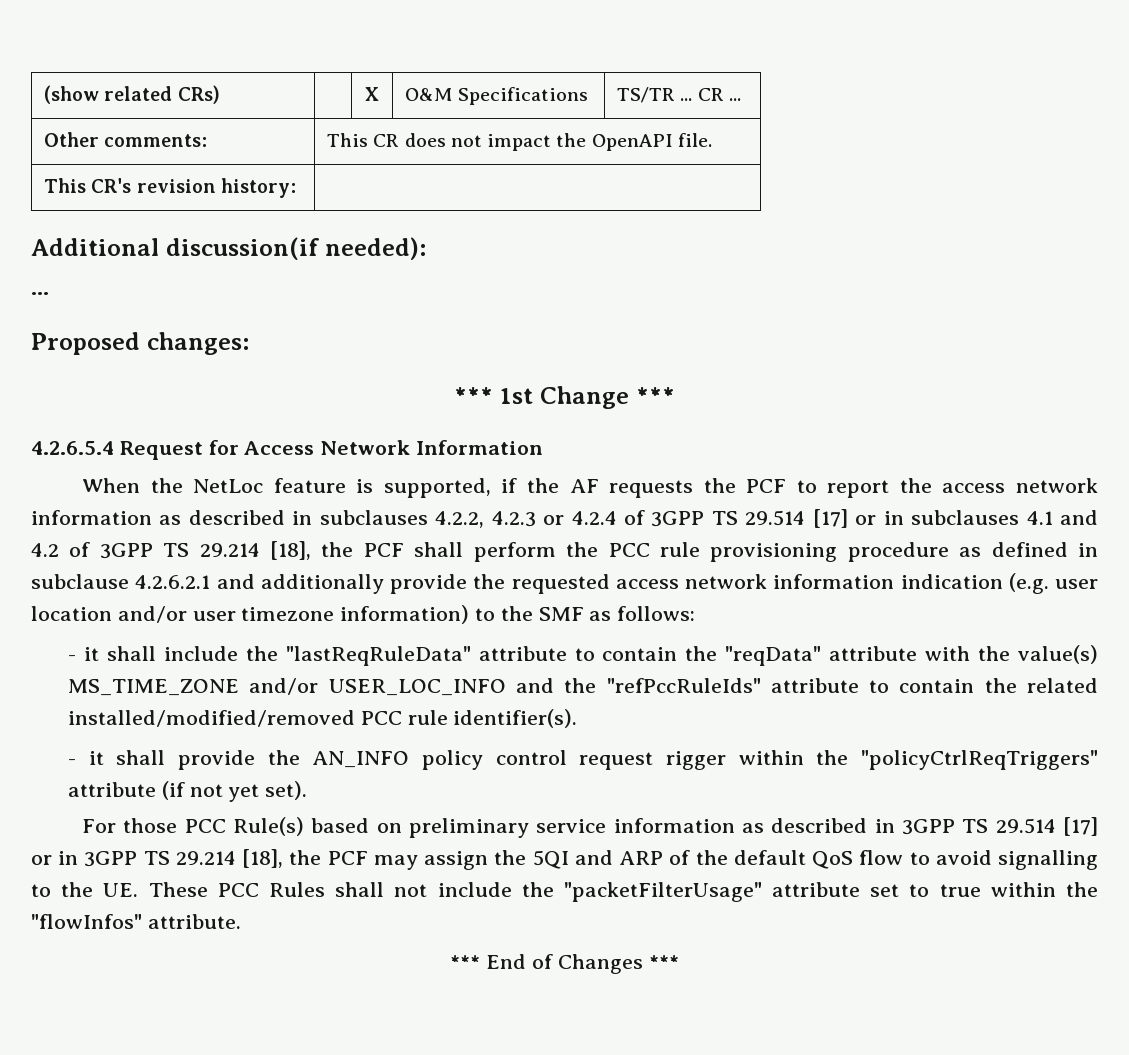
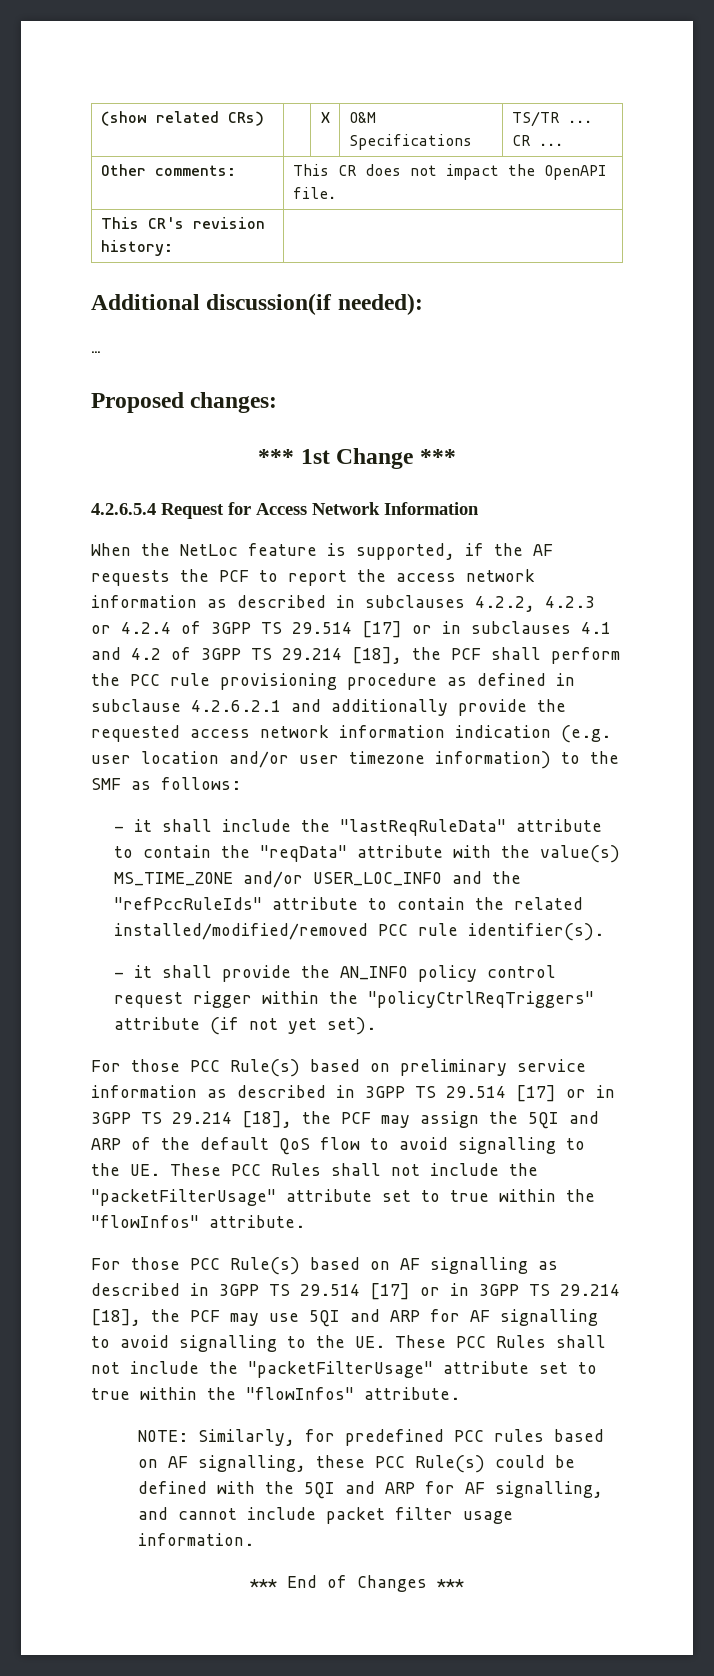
(241, 921) none -> [91,1257,558,1275] [91,1283,620,1300] [91,1309,598,1327] [91,1335,606,1352] [91,1361,597,1378] [91,1387,460,1400] [137,1429,604,1446] [137,1455,575,1473] [137,1481,603,1499] [137,1507,513,1524] [137,1533,254,1546] // For those PCC Rule(s) based on AF signalling as described in 3GPP TS 29.514 [17] or in 3GPP TS 29.214 [18], the PCF may use 5QI and ARP for AF signalling to avoid signalling to the UE. These PCC Rules shall not include the "packetFilterUsage" attribute set to true within the "flowInfos" attribute. // NOTE: Similarly, for predefined PCC rules based on AF signalling, these PCC Rule(s) could be defined with the 5QI and ARP for AF signalling, and cannot include packet filter usage information.

